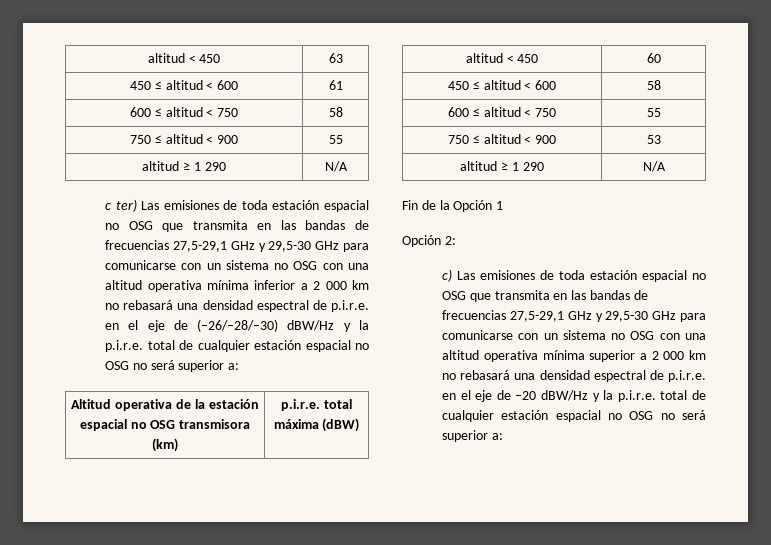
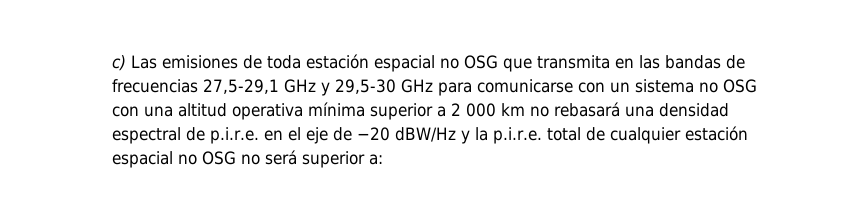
[147,53,221,63] [328,53,343,63] [129,80,239,90] [328,80,343,90] [129,107,239,117] [328,107,343,117] [129,134,239,144] [328,135,343,144] [142,161,226,171] [324,161,348,172] [105,199,369,212] [105,220,369,232] [105,240,369,252] [105,260,369,270] [105,280,369,292] [105,300,369,312] [105,319,369,332] [105,340,369,352] [105,360,240,372] [71,399,259,411] [79,419,251,431] [152,438,178,452] [281,399,352,411] [273,418,360,432] [465,53,539,63] [646,53,661,63] [447,80,557,90] [646,80,661,90] [447,107,557,117] [646,108,661,117] [447,134,557,144] [646,135,661,144] [460,161,544,171] [642,161,666,172] [402,200,504,212] [402,235,456,247] altitud < 450 | 63 // 450 ≤ altitud < 600 | 61 // 600 ≤ altitud < 750 | 58 // 750 ≤ altitud < 900 | 55 // altitud ≥ 1 290 | N/A // c ter) Las emisiones de toda estación espacial no OSG que transmita en las bandas de frecuencias 27,5-29,1 GHz y 29,5-30 GHz para comunicarse con un sistema no OSG con una altitud operativa mínima inferior a 2 000 km no rebasará una densidad espectral de p.i.r.e. en el eje de (–26/–28/–30) dBW/Hz y la p.i.r.e. total de cualquier estación espacial no OSG no será superior a: // Altitud operativa de la estación espacial no OSG transmisora (km) | p.i.r.e. total máxima (dBW) // altitud < 450 | 60 // 450 ≤ altitud < 600 | 58 // 600 ≤ altitud < 750 | 55 // 750 ≤ altitud < 900 | 53 // altitud ≥ 1 290 | N/A // Fin de la Opción 1 // Opción 2: // -> (111, 63) none

